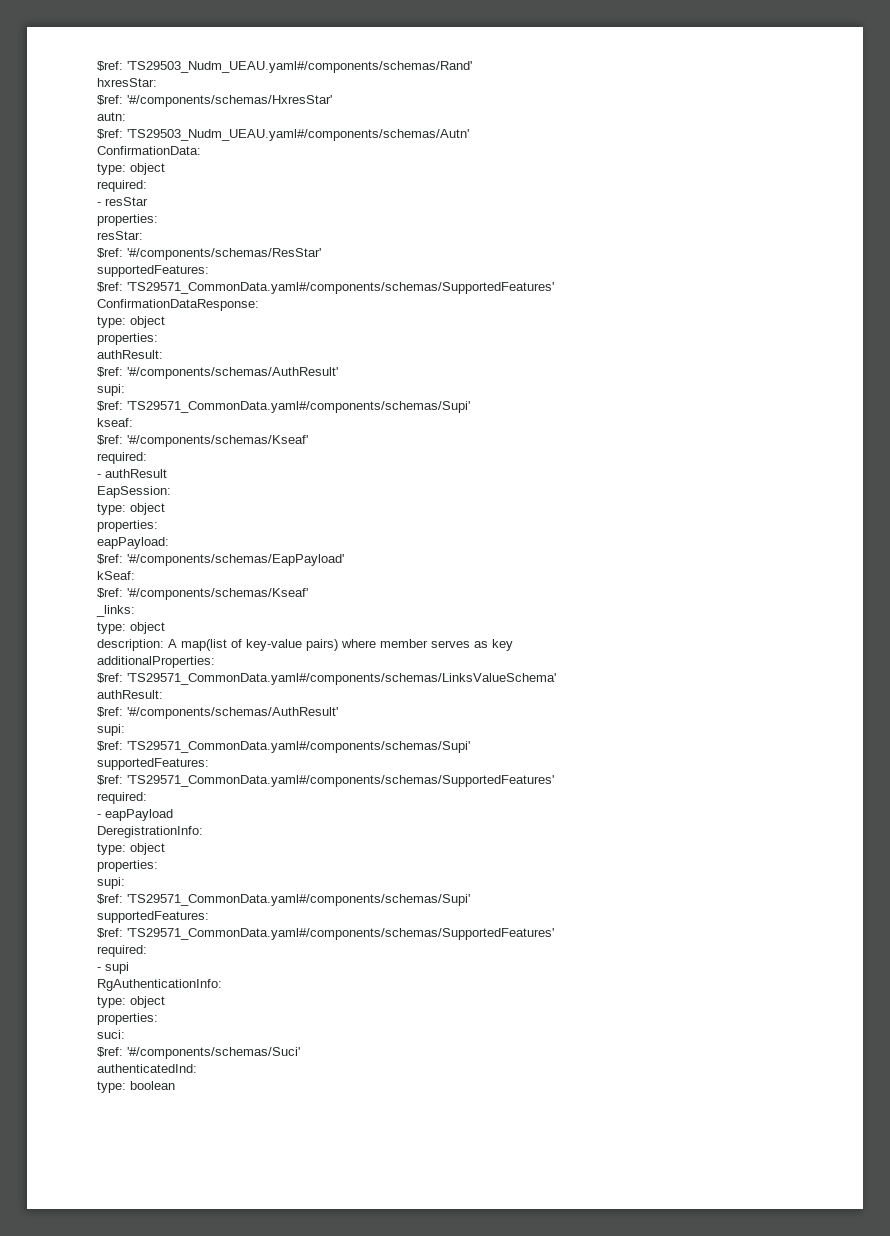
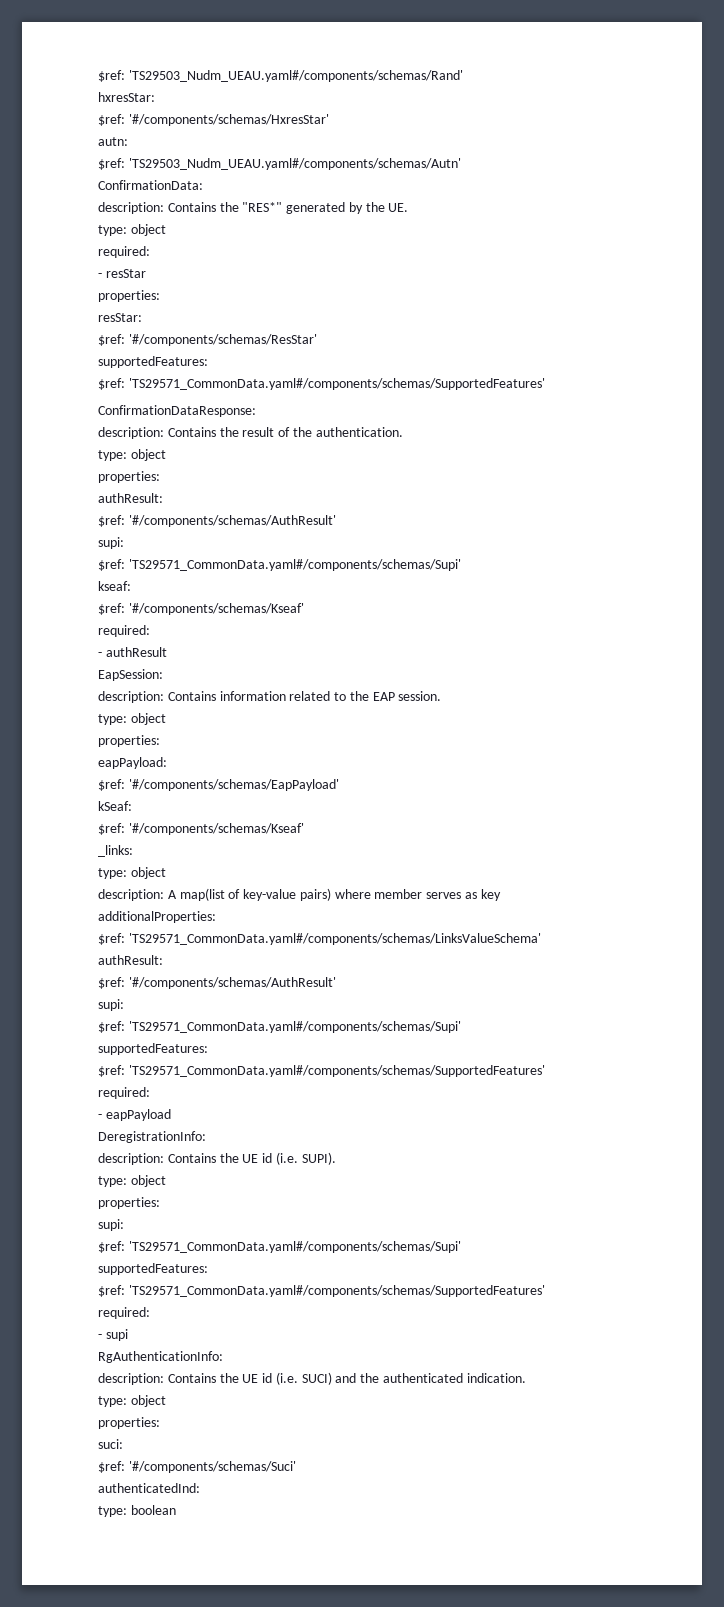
(201, 150) none -> [98,202,409,214] // description: Contains the "RES*" generated by the UE.
(259, 305) none -> [98,427,403,439] // description: Contains the result of the authentication.
(171, 492) none -> [98,691,442,703] // description: Contains information related to the EAP session.
(203, 832) none -> [98,1152,336,1165] // description: Contains the UE id (i.e. SUPI).
(222, 985) none -> [98,1372,526,1385] // description: Contains the UE id (i.e. SUCI) and the authenticated indication.

